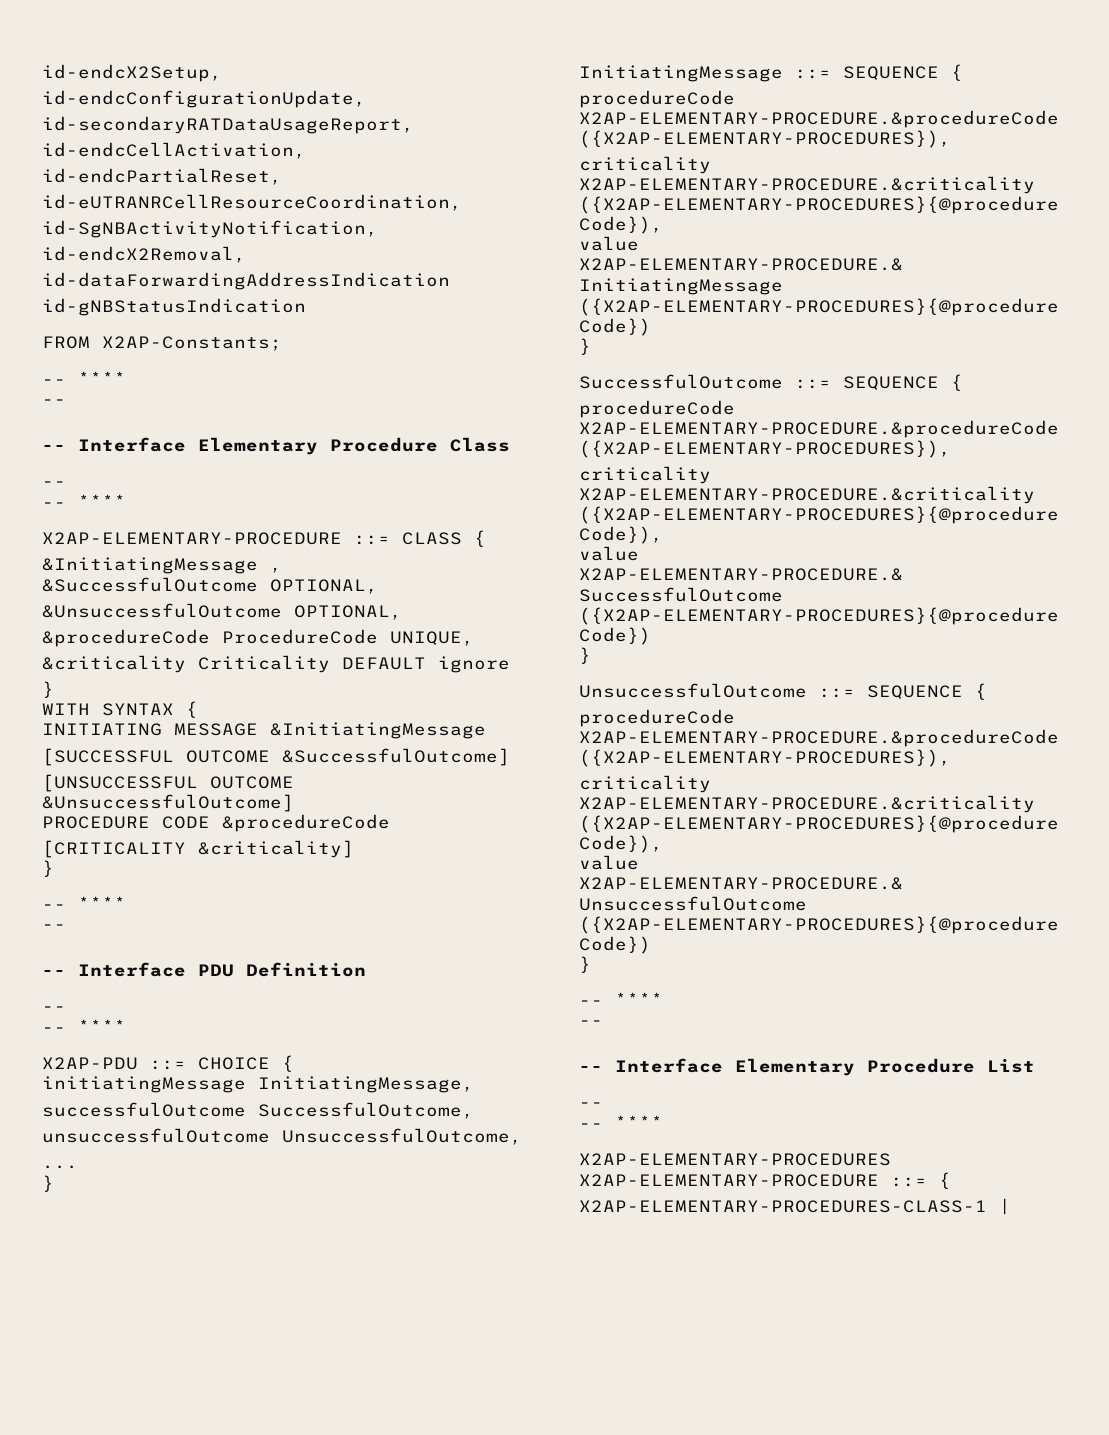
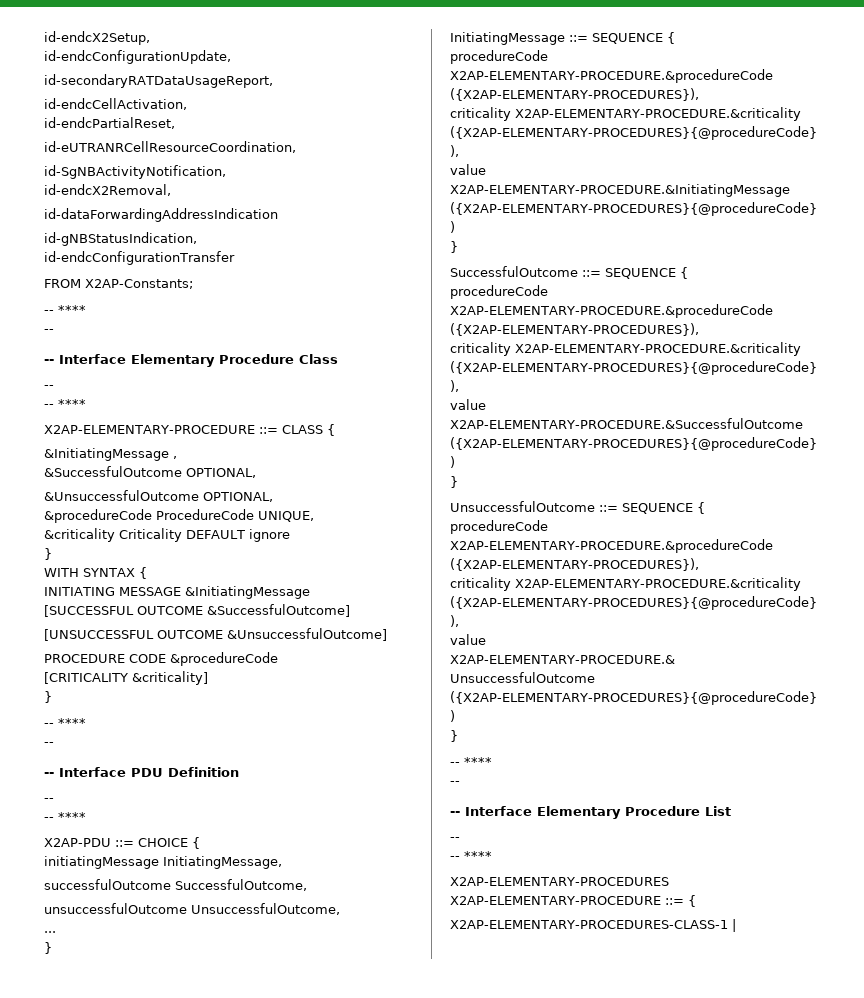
[42,298,306,316] id-gNBStatusIndication -> [44,232,197,246] [44,251,235,265] id-gNBStatusIndication, // id-endcConfigurationTransfer

